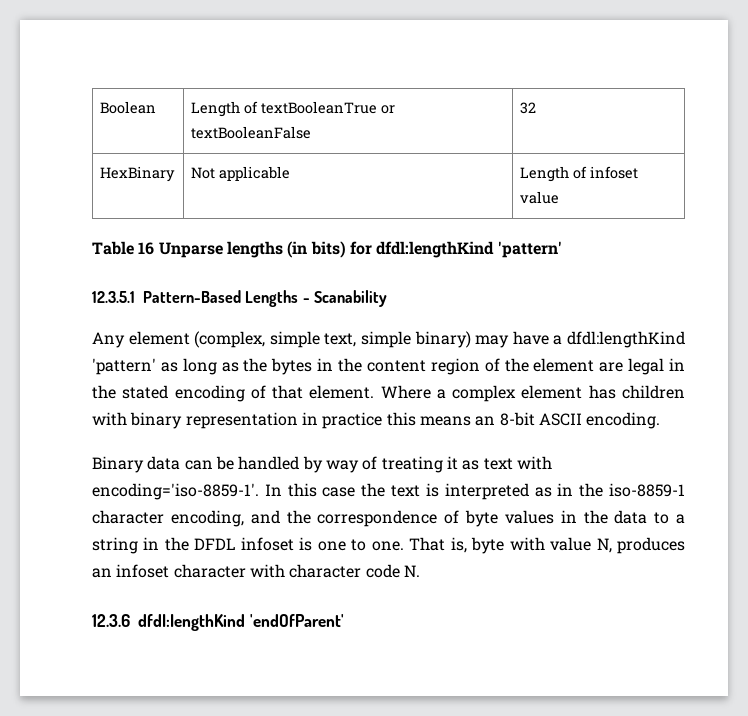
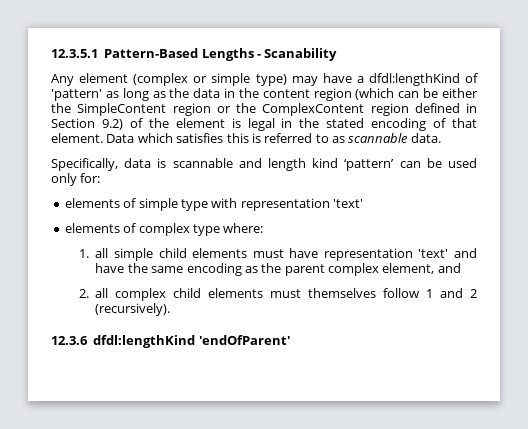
[100,101,157,114] [191,101,396,117] [191,126,312,139] [520,102,537,114] [100,166,176,182] [191,166,291,181] [520,166,639,182] [520,191,560,204] [92,241,562,258] Boolean | Length of textBooleanTrue or textBooleanFalse | 32 // HexBinary | Not applicable | Length of infoset value // Table 16 Unparse lengths (in bits) for dfdl:lengthKind 'pattern' // -> (51, 53) none
[194,331,471,348] (complex, simple text, simple binary) -> [133,73,287,86] (complex or simple type)
(686, 339) none -> [465,73,479,83] of
[271,358,313,375] bytes -> [193,88,221,98] data
(480, 366) none -> [355,88,479,100] [51,103,477,116] [51,118,123,130] (which can be either the SimpleContent region or the ComplexContent region defined in Section 9.2)
[599,362,624,372] are -> [231,118,241,128] is
[380,385,685,402] [92,412,661,429] [92,456,552,473] [92,483,685,500] [92,510,686,527] [92,537,686,554] [92,564,420,578] Where a complex element has children with binary representation in practice this means an 8-bit ASCII encoding. // Binary data can be handled by way of treating it as text with encoding='iso-8859-1'. In this case the text is interpreted as in the iso-8859-1 character encoding, and the correspondence of byte values in the data to a string in the DFDL infoset is one to one. That is, byte with value N, produces an infoset character with character code N. -> [106,133,441,143] [51,158,477,171] [51,173,101,186] [64,198,363,211] [64,223,264,236] [79,248,477,261] [95,263,461,276] [79,288,477,301] [95,303,171,316] Data which satisfies this is referred to as scannable data. // Specifically, data is scannable and length kind ‘pattern’ can be used only for: // elements of simple type with representation 'text' // elements of complex type where: // 1. all simple child elements must have representation 'text' and have the same encoding as the parent complex element, and // 2. all complex child elements must themselves follow 1 and 2 (recursively).

